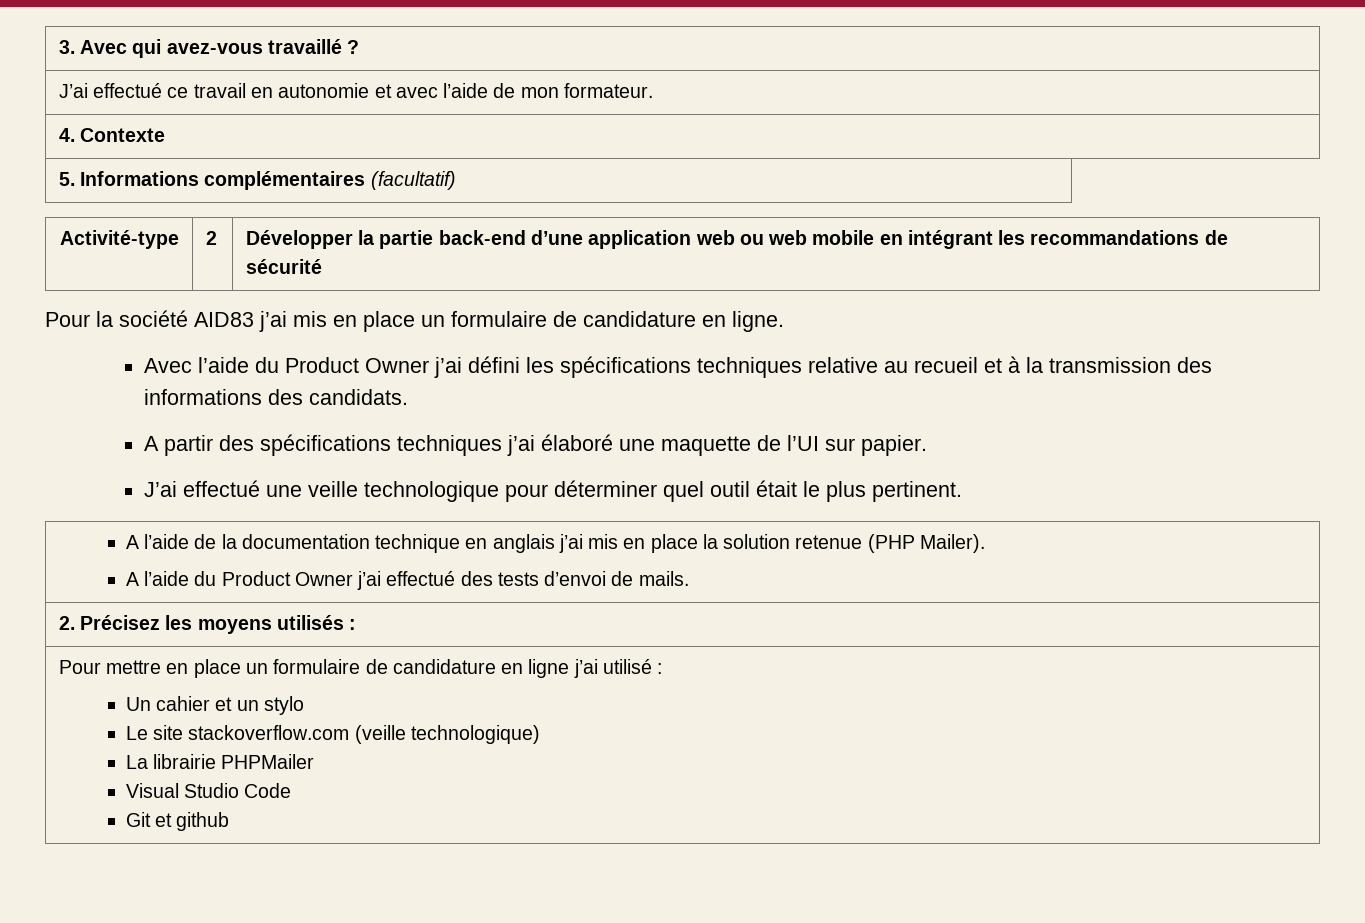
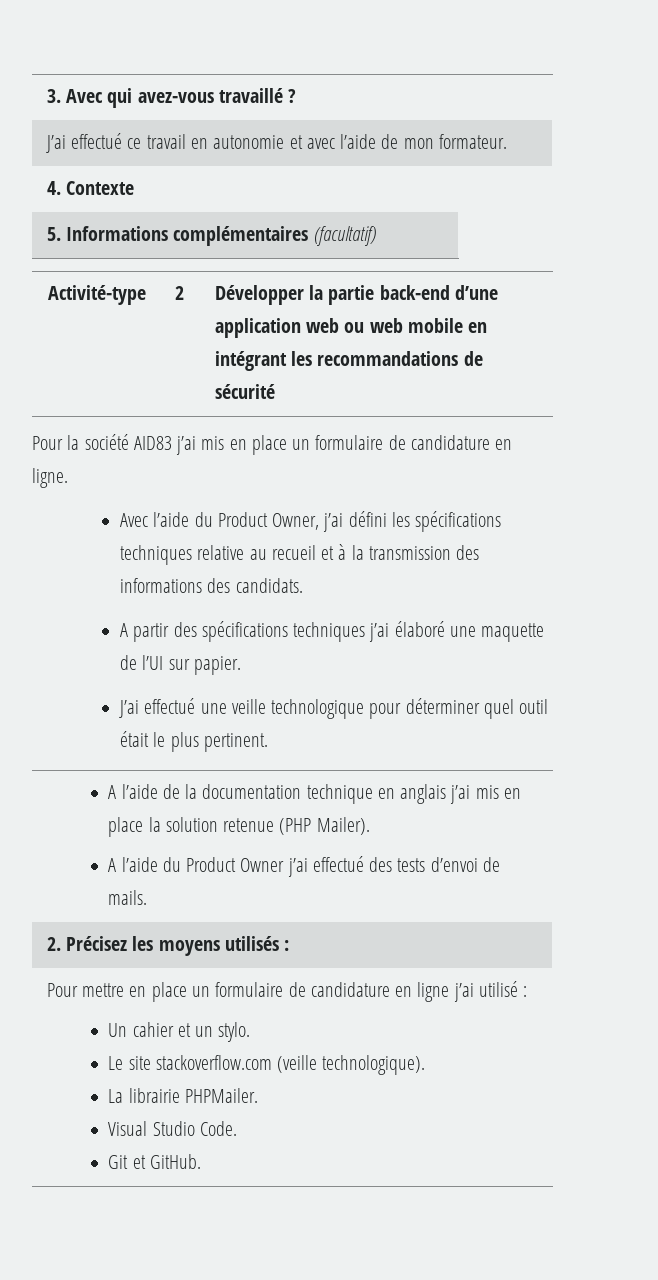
[365,358,430,373] Owner -> [272,513,320,530] Owner,
[263,696,304,715] stylo -> [218,1022,251,1042] stylo.
[410,725,540,744] technologique) -> [322,1055,426,1075] technologique).
[221,754,315,769] PHPMailer -> [184,1088,258,1103] PHPMailer.
[244,783,292,798] Code -> [199,1121,237,1136] Code.
[176,812,230,831] github -> [149,1154,201,1169] GitHub.

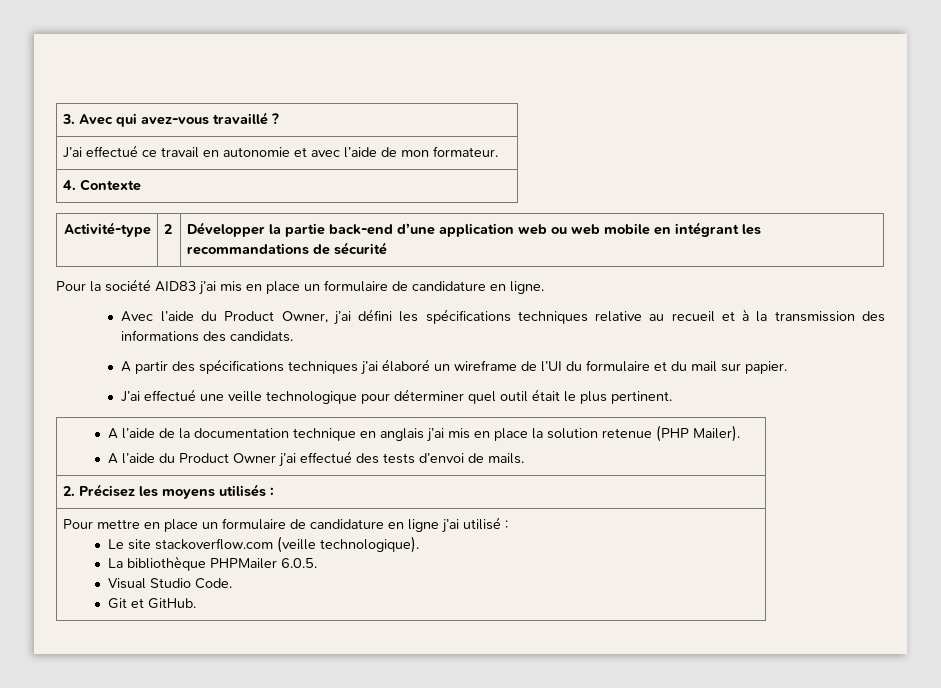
[46,226,376,246] // 5. Informations complémentaires (facultatif) -> (141, 185) none
[449,623,545,642] [119,655,164,670] une maquette de l’UI -> [434,360,718,372] un wireframe de l’UI du formulaire et du mail
[108,1022,251,1042] // Un cahier et un stylo. -> (508, 524) none
[128,1088,258,1103] librairie PHPMailer. -> [127,556,318,571] bibliothèque PHPMailer 6.0.5.

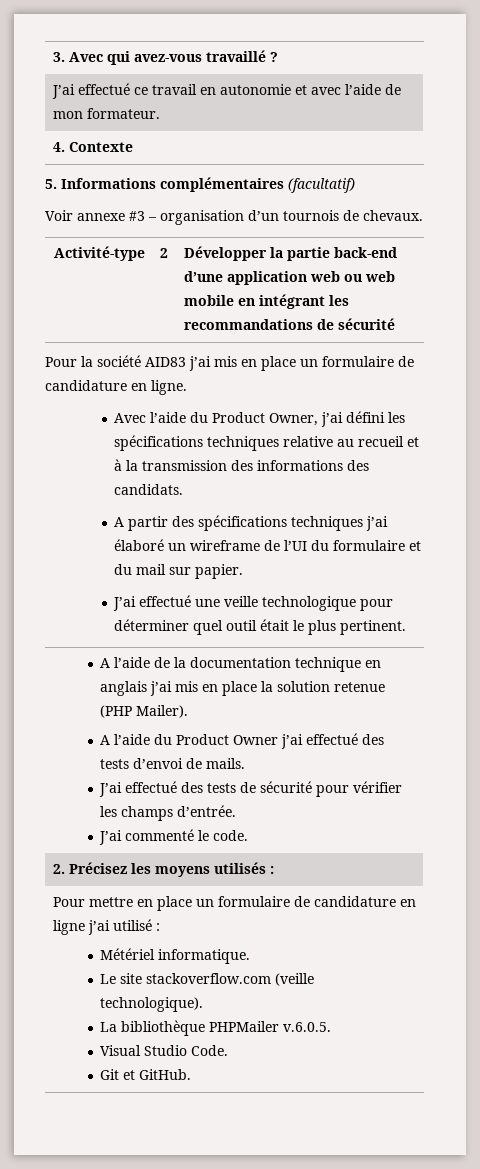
(141, 185) none -> [45,177,355,193] [45,210,423,225] // 5. Informations complémentaires (facultatif) // Voir annexe #3 – organisation d’un tournois de chevaux.
(525, 458) none -> [99,781,403,797] [100,805,237,821] [99,829,249,845] // J’ai effectué des tests de sécurité pour vérifier les champs d’entrée. // J’ai commenté le code.
(508, 524) none -> [100,948,251,964] // Métériel informatique.
[281,558,318,568] 6.0.5. -> [283,1022,332,1032] v.6.0.5.

